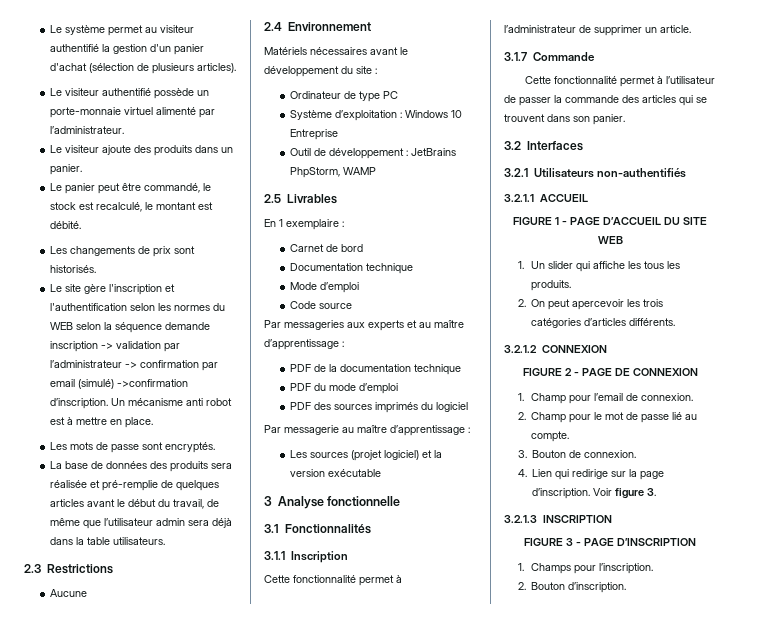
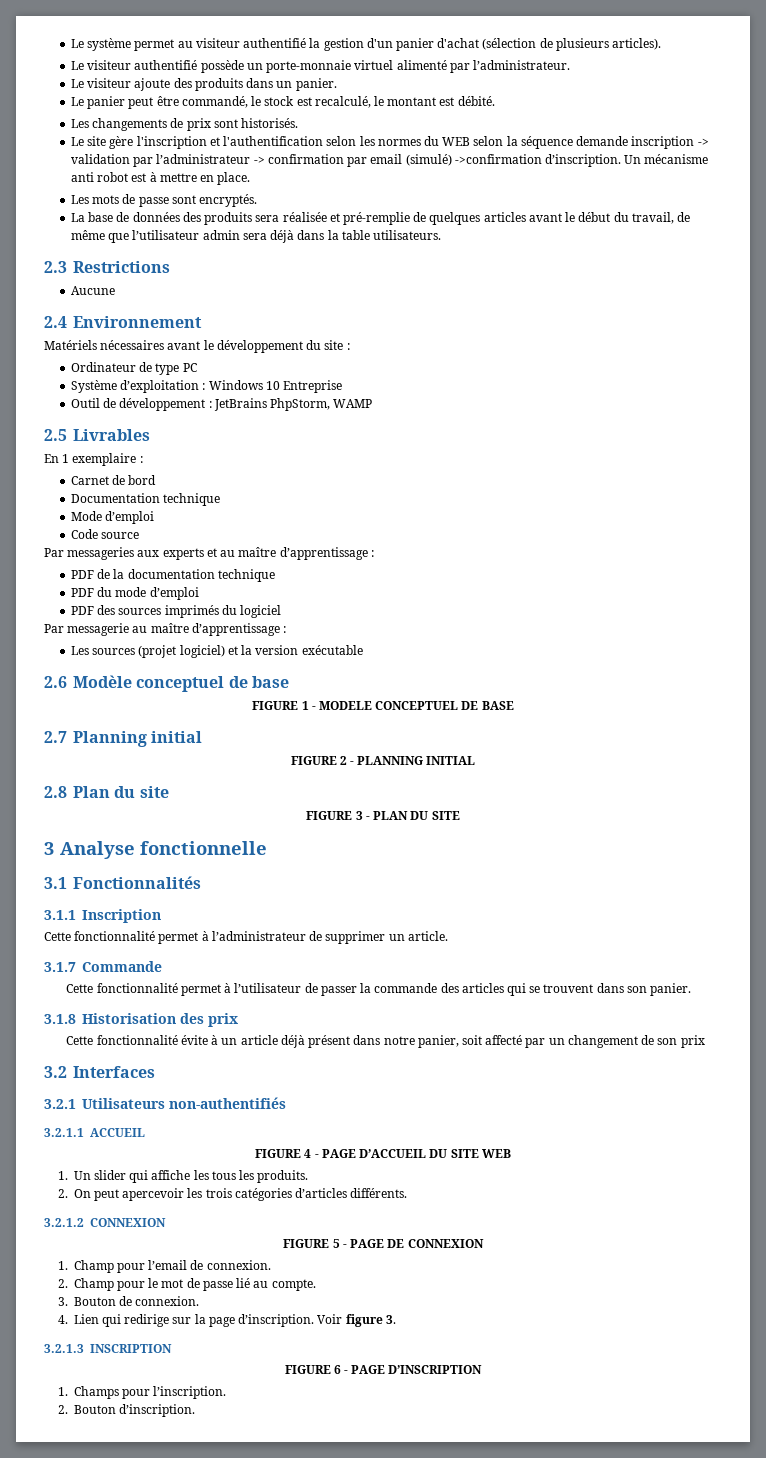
(381, 473) none -> [44,675,289,692] [252,701,514,710] [44,731,203,747] [290,756,476,765] [44,786,169,798] [306,811,460,820] // 2.6 Modèle conceptuel de base // FIGURE 1 - MODELE CONCEPTUEL DE BASE // 2.7 Planning initial // FIGURE 2 - PLANNING INITIAL // 2.8 Plan du site // FIGURE 3 - PLAN DU SITE
(625, 119) none -> [44,1013,238,1027] [66,1035,705,1048] // 3.1.8 Historisation des prix // Cette fonctionnalité évite à un article déjà présent dans notre panier, soit affecté par un changement de son prix
[555,217,559,225] 1 -> [304,1149,312,1158] 4
[564,368,572,376] 2 -> [332,1239,340,1248] 5
[566,538,573,546] 3 -> [333,1365,341,1374] 6

